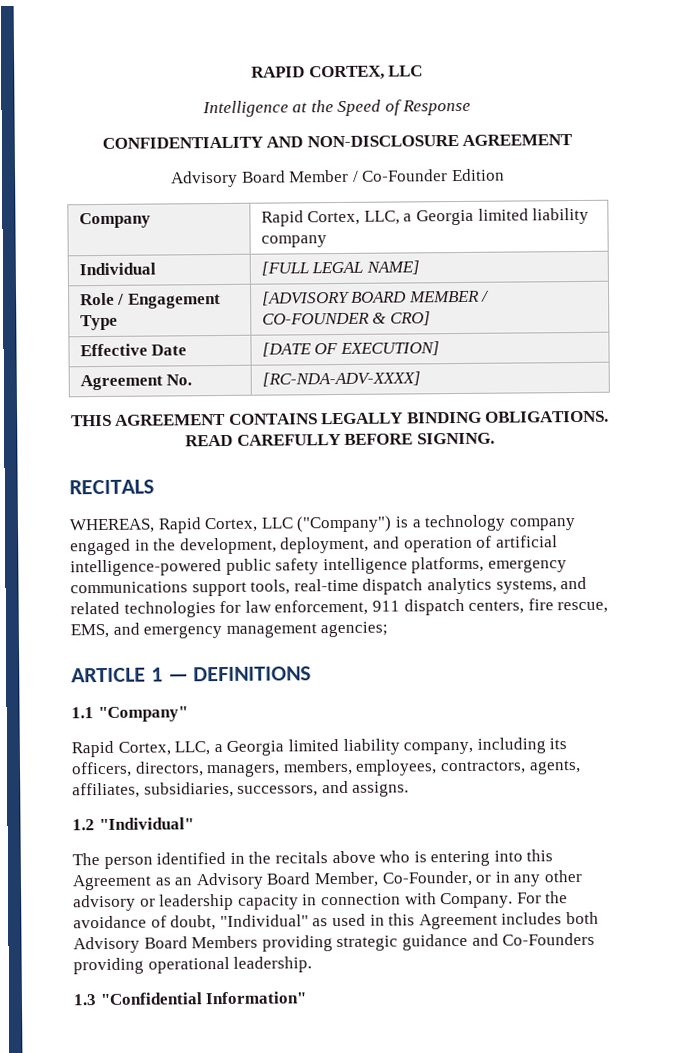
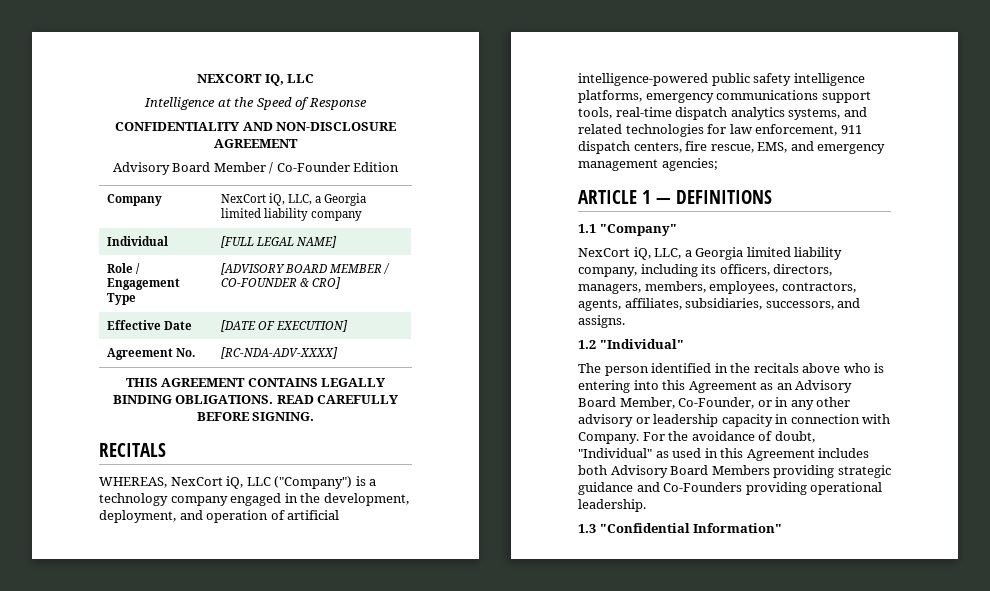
[250,65,385,81] RAPID CORTEX, -> [196,74,284,86] NEXCORT IQ,
[260,210,361,227] Rapid Cortex, -> [220,193,285,206] NexCort iQ,
[157,517,259,534] Rapid Cortex, -> [170,476,244,489] NexCort iQ,
[71,740,171,758] Rapid Cortex, -> [578,247,651,260] NexCort iQ,

